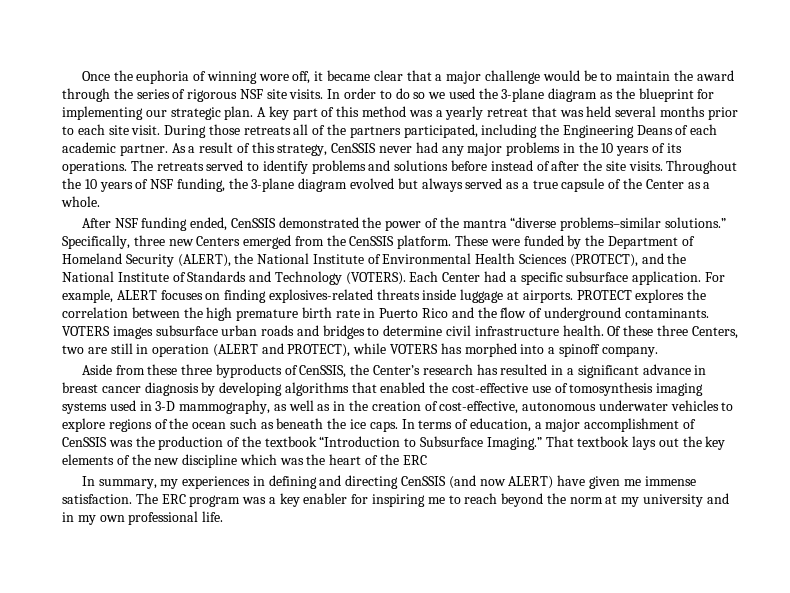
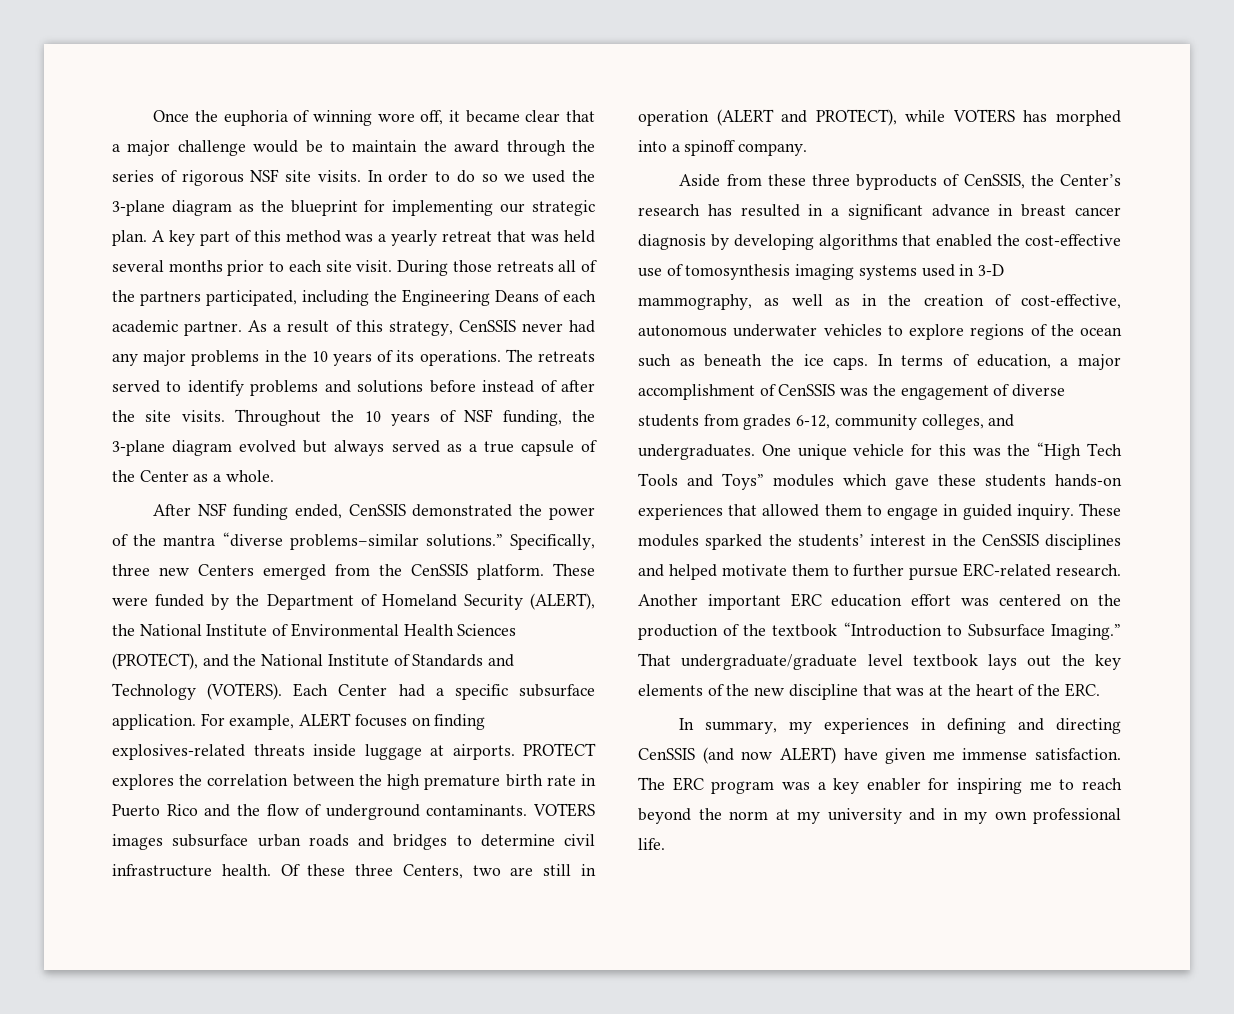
(155, 441) none -> [900,384,1066,400] [638,414,1015,430] [638,442,1122,460] [638,473,1122,490] [638,503,1121,520] [638,534,1121,550] [638,563,1121,580] [638,593,1121,610] engagement of diverse students from grades 6-12, community colleges, and undergraduates. One unique vehicle for this was the “High Tech Tools and Toys” modules which gave these students hands-on experiences that allowed them to engage in guided inquiry. These modules sparked the students’ interest in the CenSSIS disciplines and helped motivate them to further pursue ERC-related research. Another important ERC education effort was centered on the
(574, 441) none -> [681,654,903,670] undergraduate/graduate level
[239,454,304,465] which was -> [862,684,944,696] that was at
[402,455,427,465] ERC -> [1064,683,1100,697] ERC.

